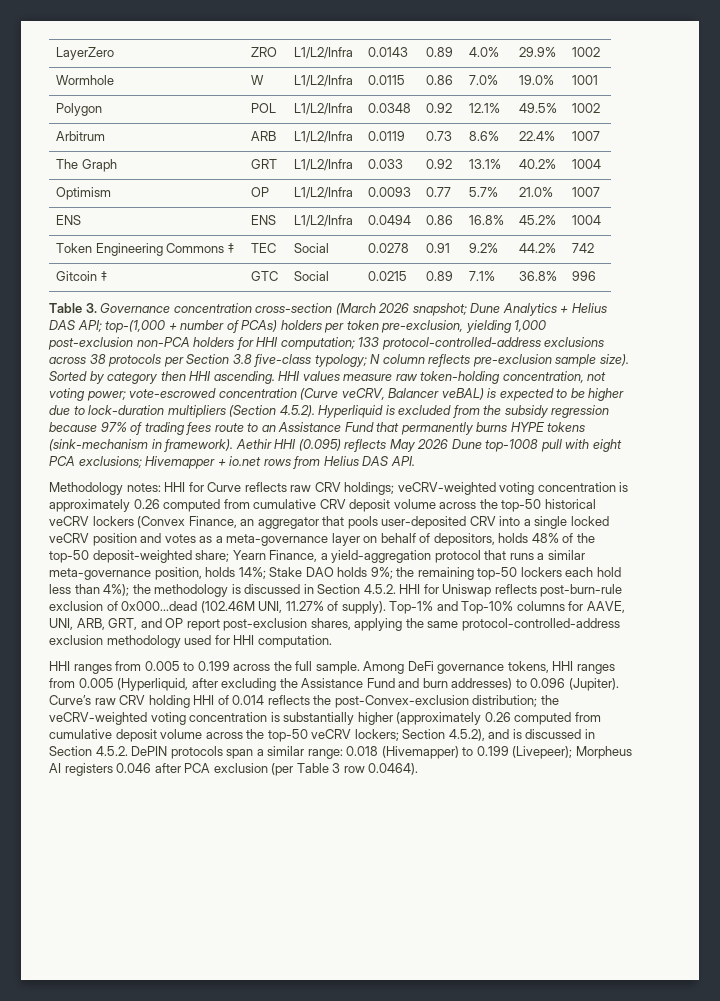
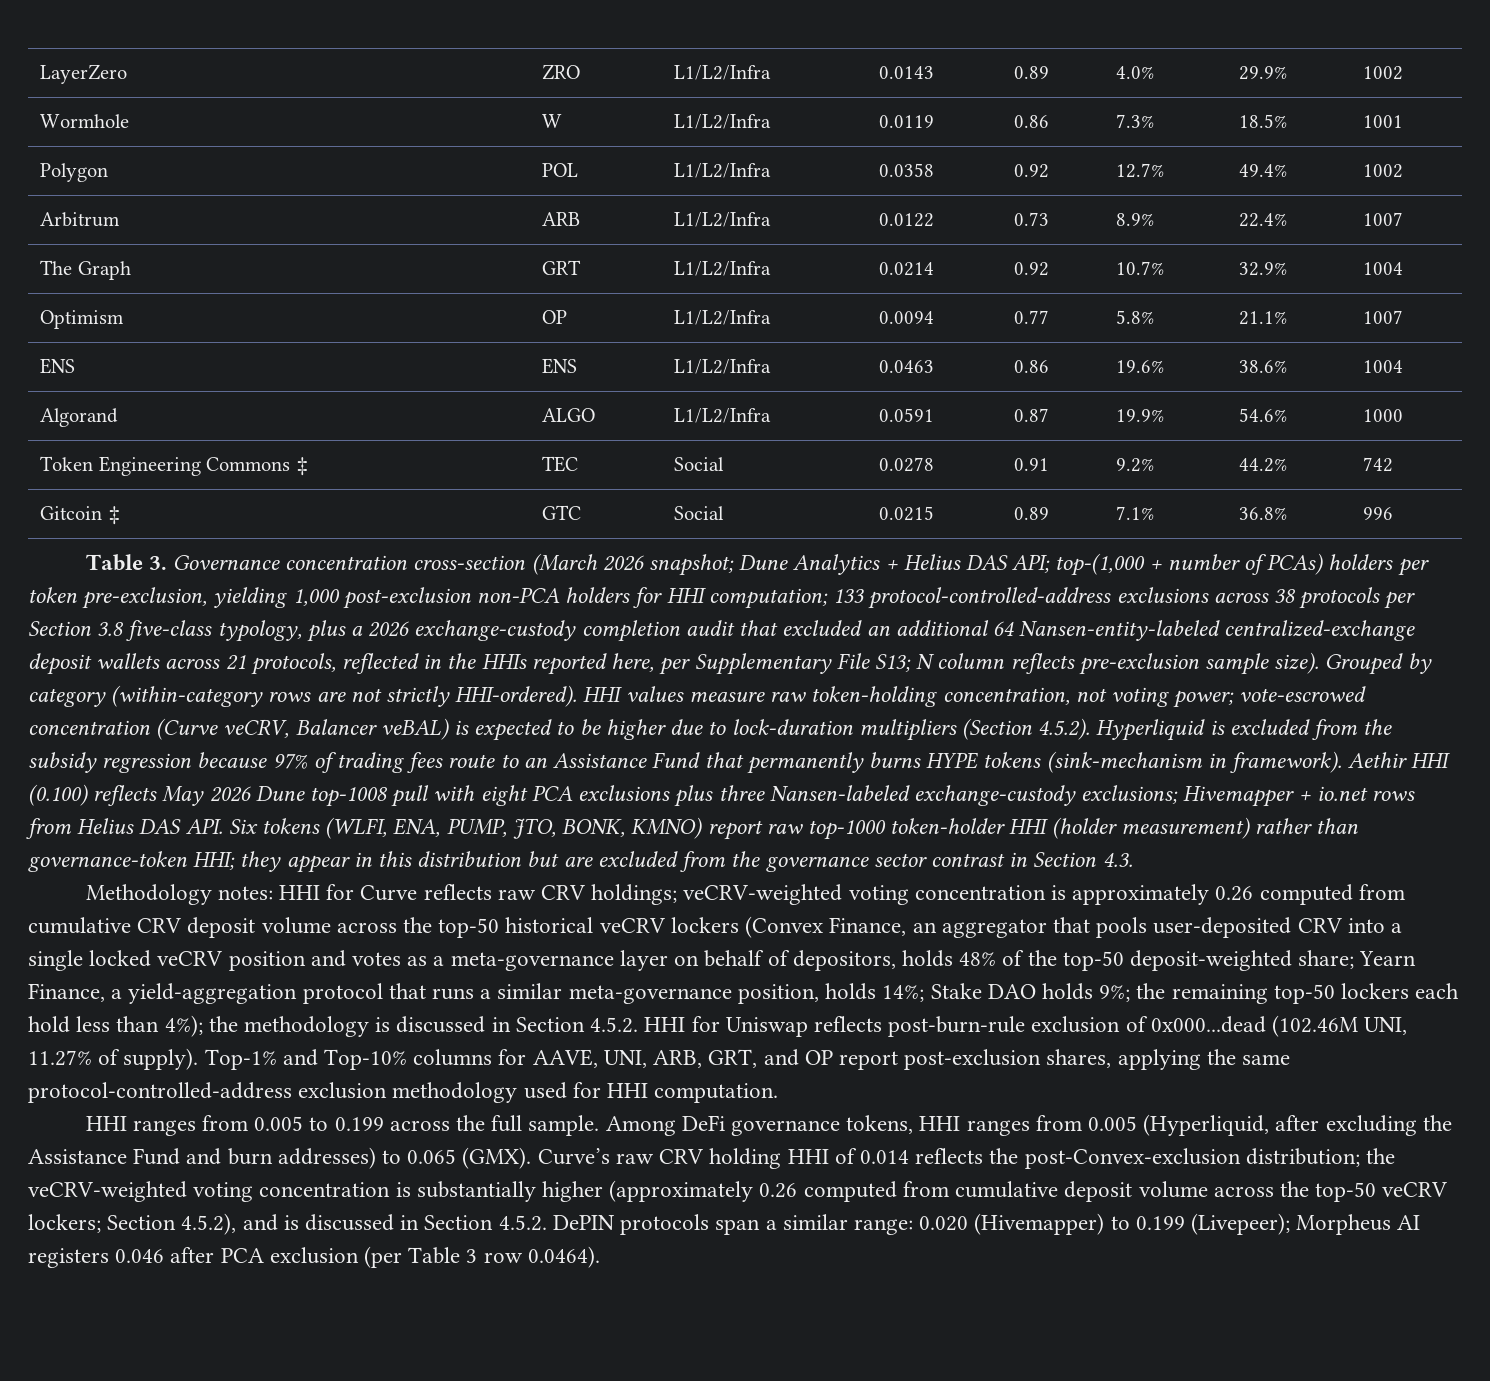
[368,75,406,85] [426,75,454,85] [469,75,499,85] [519,75,555,85] 0.0115 | 0.86 | 7.0% | 19.0% -> [879,115,935,128] [1014,115,1050,128] [1116,114,1155,128] [1239,114,1288,128] 0.0119 | 0.86 | 7.3% | 18.5%
[368,103,412,113] [426,103,453,113] [469,103,501,113] [519,103,558,113] 0.0348 | 0.92 | 12.1% | 49.5% -> [879,163,935,177] [1014,164,1050,178] [1116,163,1165,178] [1239,164,1288,177] 0.0358 | 0.92 | 12.7% | 49.4%
[368,131,406,141] 0.0119 -> [879,213,935,227] 0.0122
[469,131,500,141] 8.6% -> [1116,213,1155,226] 8.9%
[368,159,404,169] [426,159,453,169] [469,159,502,169] [519,159,557,169] 0.033 | 0.92 | 13.1% | 40.2% -> [879,262,935,276] [1014,262,1050,276] [1116,261,1165,275] [1239,262,1288,276] 0.0214 | 0.92 | 10.7% | 32.9%
[368,187,412,197] 0.0093 -> [879,311,935,324] 0.0094
[469,187,499,197] [519,187,554,197] 5.7% | 21.0% -> [1116,310,1155,324] [1239,311,1288,325] 5.8% | 21.1%
[368,215,412,225] [426,215,454,225] [469,215,505,225] [519,215,557,225] [572,215,602,225] 0.0494 | 0.86 | 16.8% | 45.2% | 1004 -> [879,360,935,373] [1014,360,1050,373] [1116,360,1165,373] [1239,360,1288,373] [1363,360,1404,373] [40,408,119,427] [542,408,596,422] [674,408,772,423] [879,408,935,422] [1014,408,1050,422] [1116,409,1165,422] [1239,408,1288,422] [1363,409,1404,422] 0.0463 | 0.86 | 19.6% | 38.6% | 1004 // Algorand | ALGO | L1/L2/Infra | 0.0591 | 0.87 | 19.9% | 54.6% | 1000
[314,354,367,367] typology; -> [217,620,1416,642] [28,653,911,675] typology, plus a 2026 exchange-custody completion audit that excluded an additional 64 Nansen-entity-labeled centralized-exchange deposit wallets across 21 protocols, reflected in the HHIs reported here, per Supplementary File S13;
[49,371,87,381] Sorted -> [1325,653,1404,675] Grouped
[160,371,275,384] then HHI ascending. -> [111,685,578,707] (within-category rows are not strictly HHI-ordered).
[298,439,341,451] (0.095) -> [28,784,88,806] (0.100)
(75, 461) none -> [578,785,1076,807] exclusions plus three Nansen-labeled exchange-custody
(415, 461) none -> [228,817,1359,840] [28,851,1133,873] Six tokens (WLFI, ENA, PUMP, JTO, BONK, KMNO) report raw top-1000 token-holder HHI (holder measurement) rather than governance-token HHI; they appear in this distribution but are excluded from the governance sector contrast in Section 4.3.
[530,678,619,691] 0.096 (Jupiter). -> [407,1147,532,1169] 0.065 (GMX).
[346,746,379,756] 0.018 -> [919,1216,969,1231] 0.020

